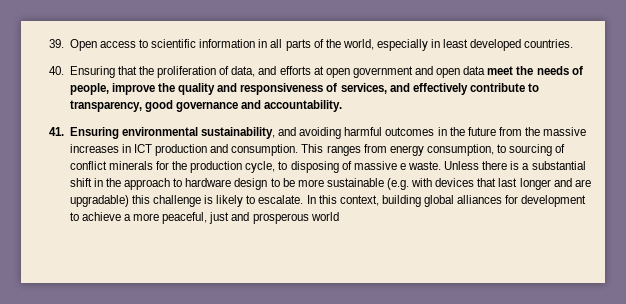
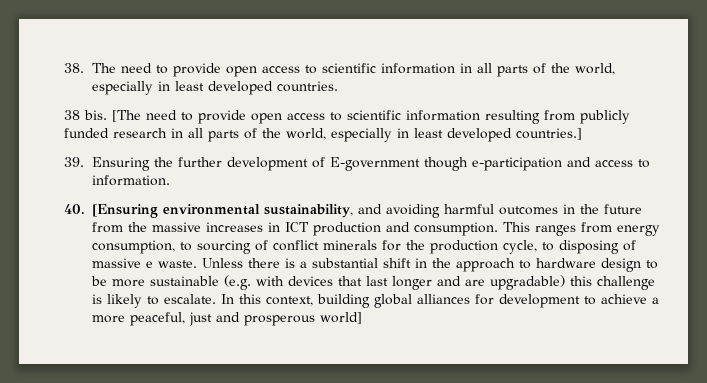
[49,39,97,51] 39. Open -> [64,63,257,77] 38. The need to provide open
[49,66,583,78] [69,83,539,95] [69,100,343,112] [49,127,119,139] 40. Ensuring that the proliferation of data, and efforts at open government and open data meet the needs of people, improve the quality and responsiveness of services, and effectively contribute to transparency, good governance and accountability. // 41. Ensuring -> [64,110,631,124] [64,128,583,142] [64,157,650,171] [91,175,170,186] [64,204,159,218] 38 bis. [The need to provide open access to scientific information resulting from publicly funded research in all parts of the world, especially in least developed countries.] // 39. Ensuring the further development of E-government though e-participation and access to information. // 40. [Ensuring
[310,212,339,221] world -> [320,312,363,324] world]

